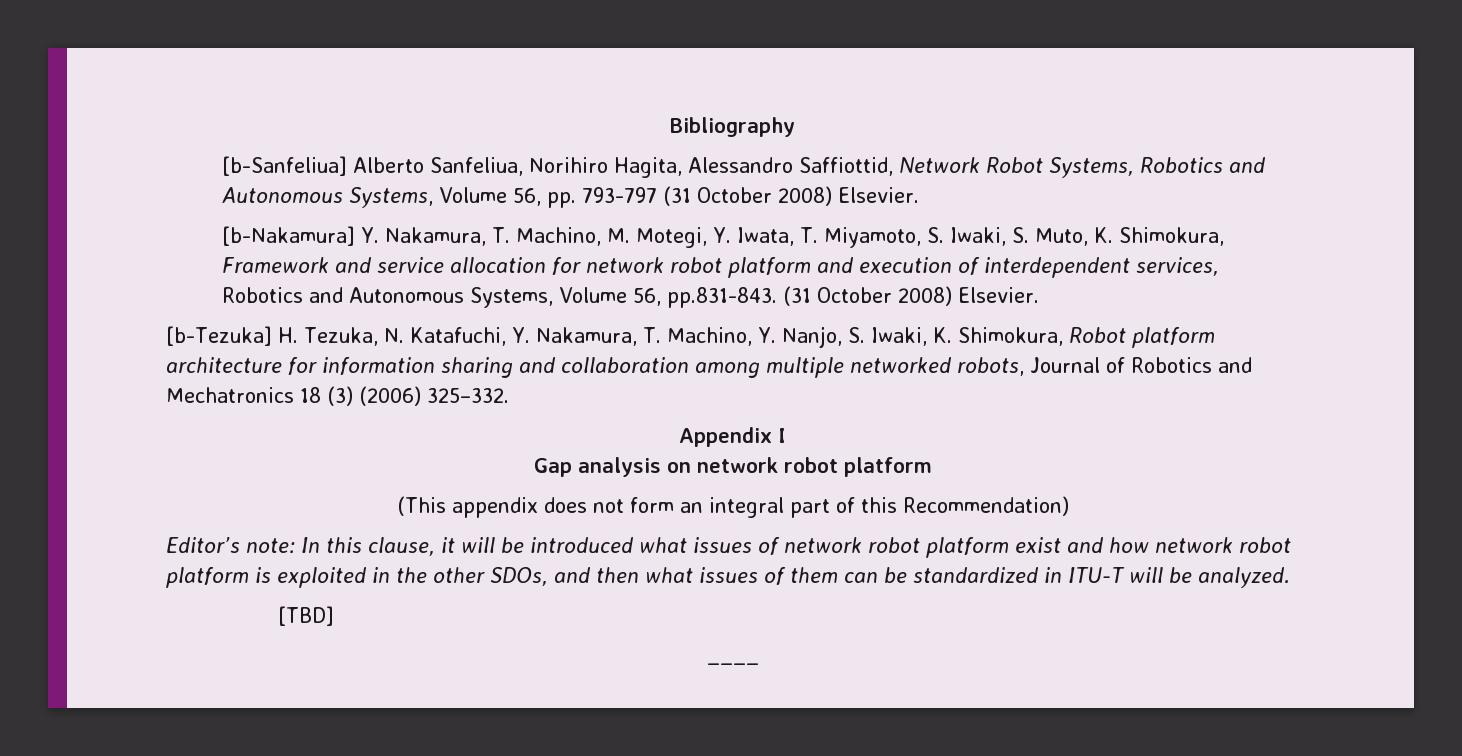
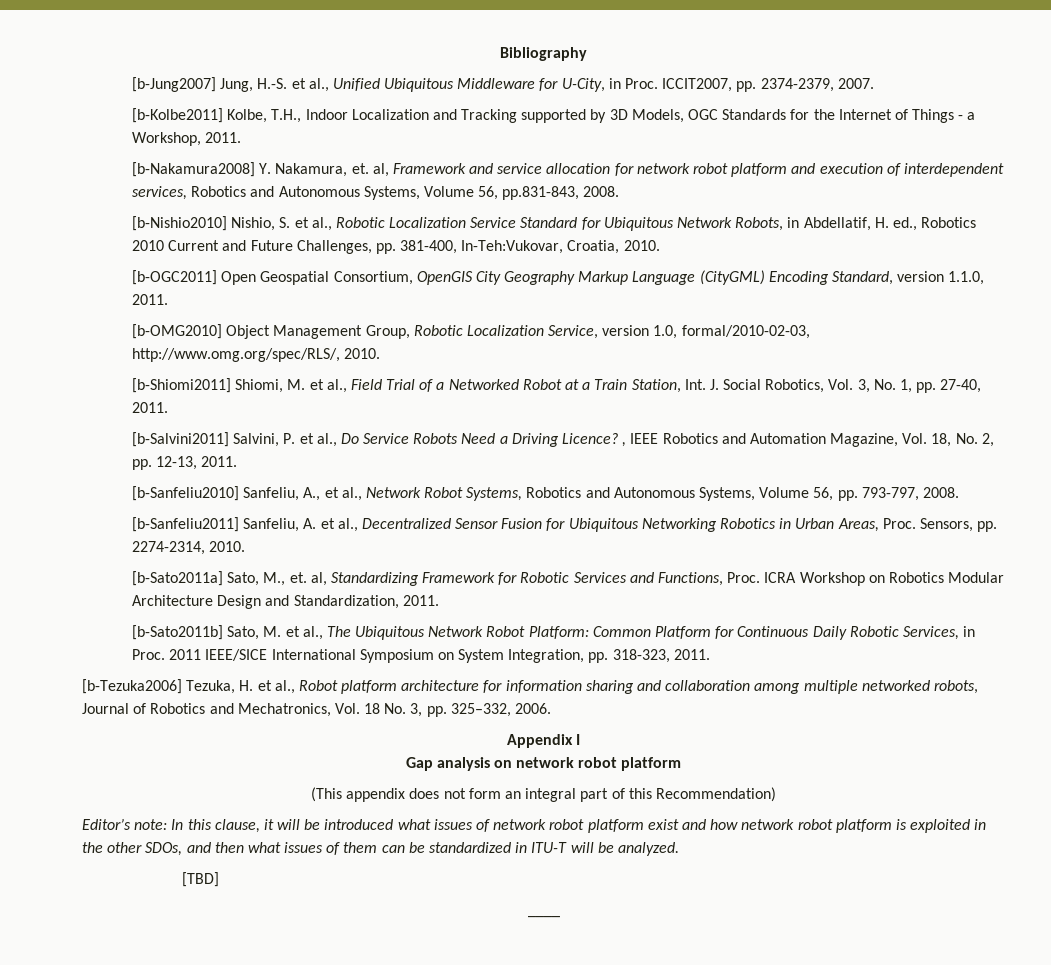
[221,156,1265,178] [221,186,919,208] [221,226,1224,248] [b-Sanfeliua] Alberto Sanfeliua, Norihiro Hagita, Alessandro Saffiottid, Network Robot Systems, Robotics and Autonomous Systems, Volume 56, pp. 793-797 (31 October 2008) Elsevier. // [b-Nakamura] Y. Nakamura, T. Machino, M. Motegi, Y. Iwata, T. Miyamoto, S. Iwaki, S. Muto, K. Shimokura, -> [131,77,874,92] [131,108,976,123] [131,132,242,146] [131,162,389,177] [b-Jung2007] Jung, H.-S. et al., Unified Ubiquitous Middleware for U-City, in Proc. ICCIT2007, pp. 2374-2379, 2007. // [b-Kolbe2011] Kolbe, T.H., Indoor Localization and Tracking supported by 3D Models, OGC Standards for the Internet of Things - a Workshop, 2011. // [b-Nakamura2008] Y. Nakamura, et. al,
[666,286,1039,308] [166,326,1063,348] pp.831-843. (31 October 2008) Elsevier. // [b-Tezuka] H. Tezuka, N. Katafuchi, Y. Nakamura, T. Machino, Y. Nanjo, S. Iwaki, K. Shimokura, -> [502,186,620,200] [131,216,977,231] [131,240,660,254] [131,270,985,285] [131,294,168,305] [131,324,810,339] [131,348,381,362] [131,378,982,393] [131,402,168,413] [131,432,994,447] [131,456,238,470] [131,486,959,501] [131,517,998,532] [131,541,246,555] [131,571,1005,586] [131,595,439,609] [131,625,976,640] [131,649,710,663] [82,679,295,694] pp.831-843, 2008. // [b-Nishio2010] Nishio, S. et al., Robotic Localization Service Standard for Ubiquitous Network Robots, in Abdellatif, H. ed., Robotics 2010 Current and Future Challenges, pp. 381-400, In-Teh:Vukovar, Croatia, 2010. // [b-OGC2011] Open Geospatial Consortium, OpenGIS City Geography Markup Language (CityGML) Encoding Standard, version 1.1.0, 2011. // [b-OMG2010] Object Management Group, Robotic Localization Service, version 1.0, formal/2010-02-03, http://www.omg.org/spec/RLS/, 2010. // [b-Shiomi2011] Shiomi, M. et al., Field Trial of a Networked Robot at a Train Station, Int. J. Social Robotics, Vol. 3, No. 1, pp. 27-40, 2011. // [b-Salvini2011] Salvini, P. et al., Do Service Robots Need a Driving Licence? , IEEE Robotics and Automation Magazine, Vol. 18, No. 2, pp. 12-13, 2011. // [b-Sanfeliu2010] Sanfeliu, A., et al., Network Robot Systems, Robotics and Autonomous Systems, Volume 56, pp. 793-797, 2008. // [b-Sanfeliu2011] Sanfeliu, A. et al., Decentralized Sensor Fusion for Ubiquitous Networking Robotics in Urban Areas, Proc. Sensors, pp. 2274-2314, 2010. // [b-Sato2011a] Sato, M., et. al, Standardizing Framework for Robotic Services and Functions, Proc. ICRA Workshop on Robotics Modular Architecture Design and Standardization, 2011. // [b-Sato2011b] Sato, M. et al., The Ubiquitous Network Robot Platform: Common Platform for Continuous Daily Robotic Services, in Proc. 2011 IEEE/SICE International Symposium on System Integration, pp. 318-323, 2011. // [b-Tezuka2006] Tezuka, H. et al.,
[166,386,509,406] Mechatronics 18 (3) (2006) 325–332. -> [237,703,552,717] Mechatronics, Vol. 18 No. 3, pp. 325–332, 2006.

